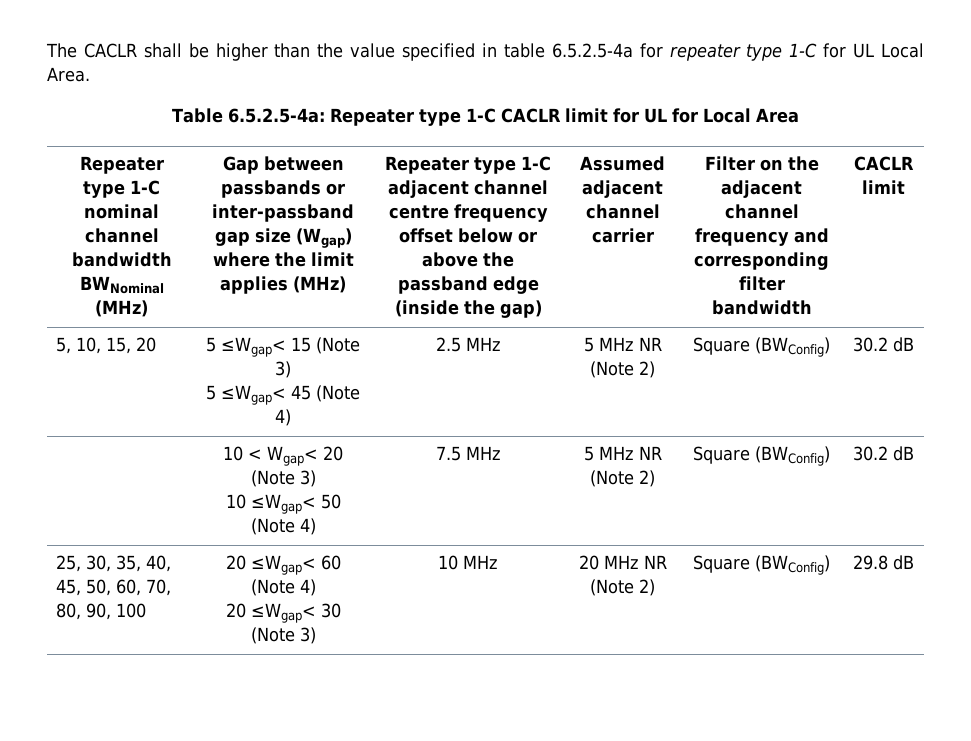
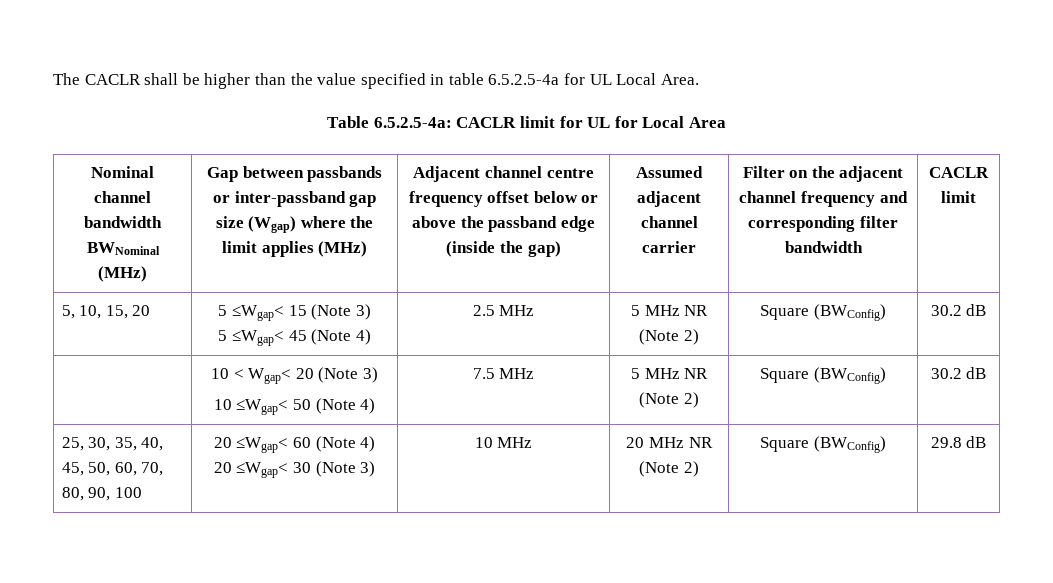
[669,43,847,61] repeater type 1-C for -> (586, 79) none
[329,108,496,126] Repeater type 1-C -> (452, 122) none
[79,156,164,174] [83,180,160,198] [84,204,159,219] Repeater type 1-C nominal -> [91,166,154,178] Nominal
[385,156,551,174] [388,180,469,198] Repeater type 1-C adjacent -> [413,166,481,182] Adjacent

